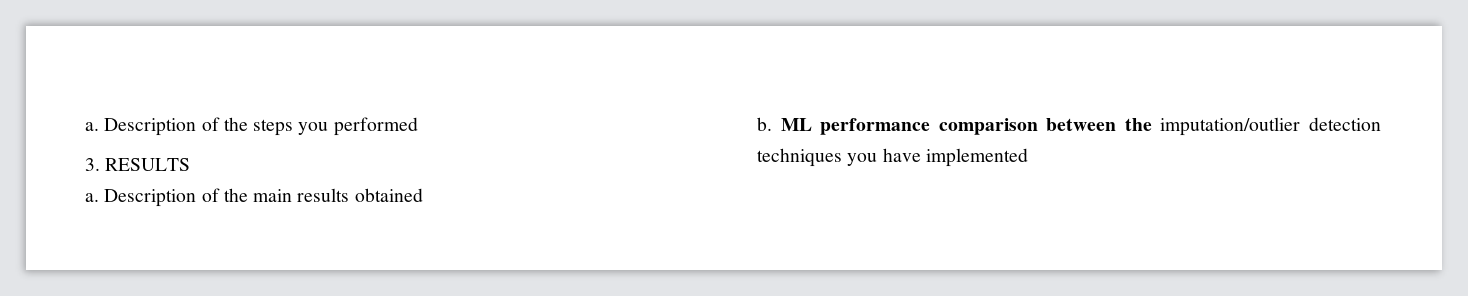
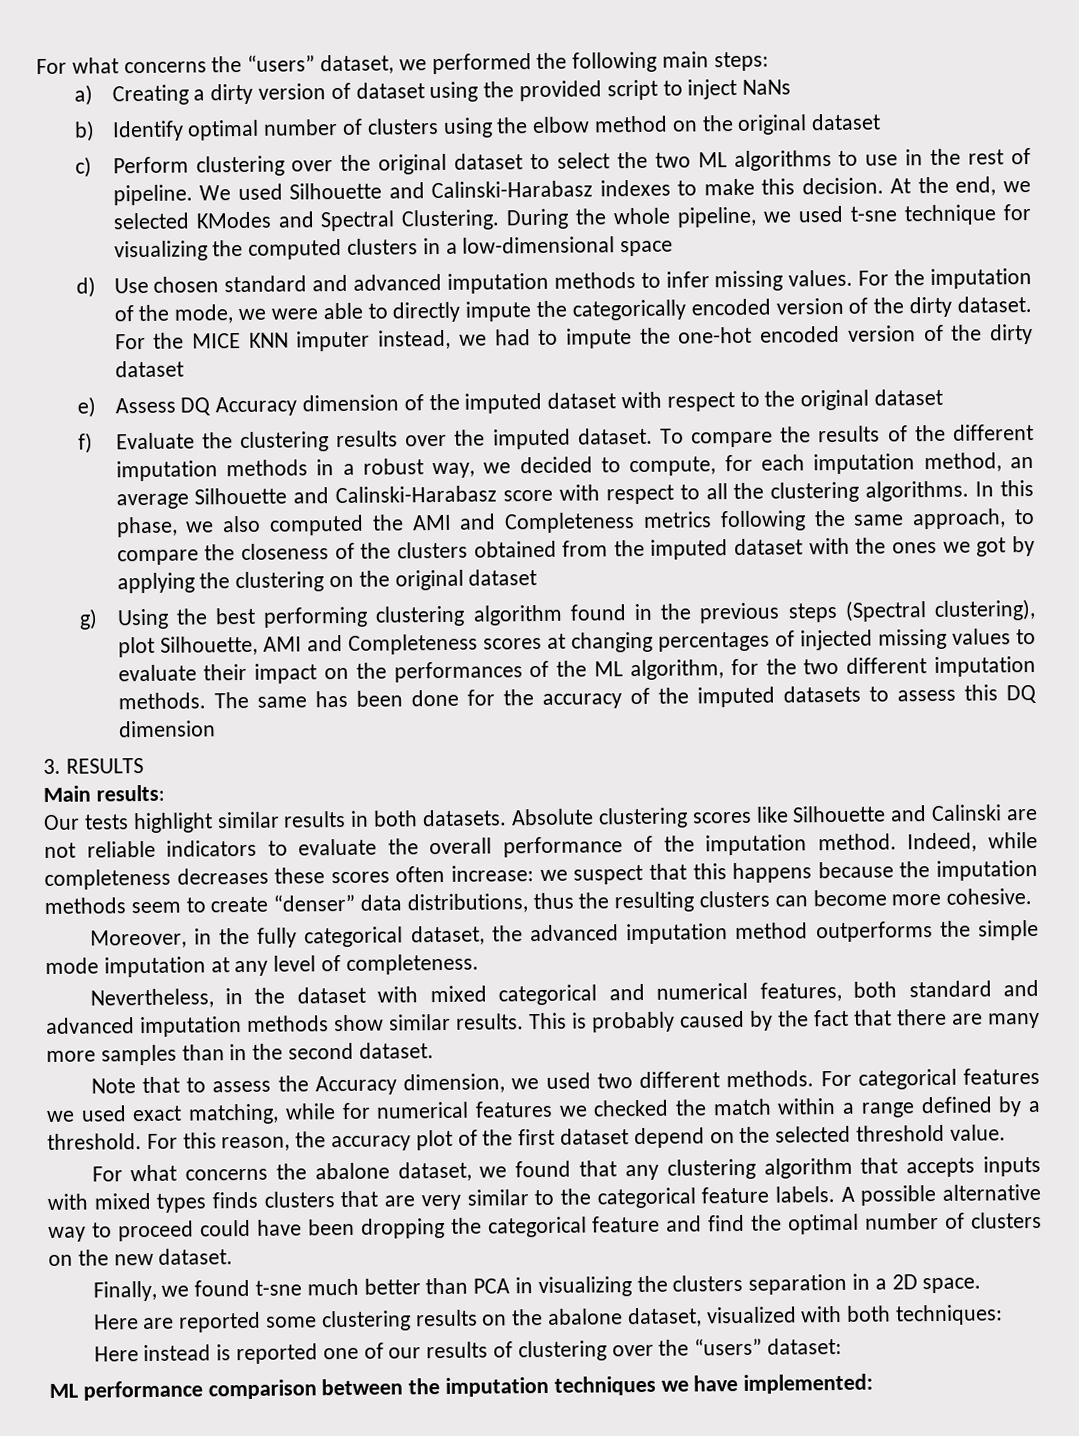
[85,117,418,136] [85,158,191,171] [85,188,423,207] [757,117,772,131] a. Description of the steps you performed // 3. RESULTS // a. Description of the main results obtained // b. -> [36,51,769,75] [73,78,792,106] [73,113,882,142] [74,148,1031,178] [112,176,1032,206] [112,203,1032,232] [113,236,674,262] [75,267,1032,298] [113,295,1032,324] [114,323,1033,352] [114,360,184,378] [76,388,944,418] [77,423,1034,454] [115,452,1034,482] [115,479,1035,510] [115,508,1035,538] [116,535,1035,566] [116,569,538,594] [78,598,1036,630] [117,628,1036,658] [117,655,1036,684] [117,684,1037,710] [118,720,216,738] [43,758,144,775] [43,784,165,803] [43,804,1038,834] [44,831,1038,859] [44,859,1039,891] [44,888,1033,915] [89,919,1039,949] [45,953,479,978] [89,979,1040,1009] [46,1008,1040,1038] [46,1042,434,1066] [90,1067,1041,1096] [46,1096,1042,1125] [47,1124,1006,1152] [91,1155,1041,1182] [47,1183,1041,1213] [48,1211,1042,1242] [48,1248,234,1266] [92,1273,982,1302] [93,1304,1004,1333] [93,1337,843,1365] For what concerns the “users” dataset, we performed the following main steps: // a) Creating a dirty version of dataset using the provided script to inject NaNs // b) Identify optimal number of clusters using the elbow method on the original dataset // c) Perform clustering over the original dataset to select the two ML algorithms to use in the rest of pipeline. We used Silhouette and Calinski-Harabasz indexes to make this decision. At the end, we selected KModes and Spectral Clustering. During the whole pipeline, we used t-sne technique for visualizing the computed clusters in a low-dimensional space // d) Use chosen standard and advanced imputation methods to infer missing values. For the imputation of the mode, we were able to directly impute the categorically encoded version of the dirty dataset. For the MICE KNN imputer instead, we had to impute the one-hot encoded version of the dirty dataset // e) Assess DQ Accuracy dimension of the imputed dataset with respect to the original dataset // f) Evaluate the clustering results over the imputed dataset. To compare the results of the different imputation methods in a robust way, we decided to compute, for each imputation method, an average Silhouette and Calinski-Harabasz score with respect to all the clustering algorithms. In this phase, we also computed the AMI and Completeness metrics following the same approach, to compare the closeness of the clusters obtained from the imputed dataset with the ones we got by applying the clustering on the original dataset // g) Using the best performing clustering algorithm found in the previous steps (Spectral clustering), plot Silhouette, AMI and Completeness scores at changing percentages of injected missing values to evaluate their impact on the performances of the ML algorithm, for the two different imputation methods. The same has been done for the accuracy of the imputed datasets to assess this DQ dimension // 3. RESULTS // Main results: // Our tests highlight similar results in both datasets. Absolute clustering scores like Silhouette and Calinski are not reliable indicators to evaluate the overall performance of the imputation method. Indeed, while completeness decreases these scores often increase: we suspect that this happens because the imputation methods seem to create “denser” data distributions, thus the resulting clusters can become more cohesive. // Moreover, in the fully categorical dataset, the advanced imputation method outperforms the simple mode imputation at any level of completeness. // Nevertheless, in the dataset with mixed categorical and numerical features, both standard and advanced imputation methods show similar results. This is probably caused by the fact that there are many more samples than in the second dataset. // Note that to assess the Accuracy dimension, we used two different methods. For categorical features we used exact matching, while for numerical features we checked the match within a range defined by a threshold. For this reason, the accuracy plot of the first dataset depend on the selected threshold value. // For what concerns the abalone dataset, we found that any clustering algorithm that accepts inputs with mixed types finds clusters that are very similar to the categorical feature labels. A possible alternative way to proceed could have been dropping the categorical feature and find the optimal number of clusters on the new dataset. // Finally, we found t-sne much better than PCA in visualizing the clusters separation in a 2D space. // Here are reported some clustering results on the abalone dataset, visualized with both techniques: // Here instead is reported one of our results of clustering over the “users” dataset: //
[1160,117,1381,136] [757,148,1028,167] imputation/outlier detection techniques you have implemented -> [445,1373,874,1397] imputation techniques we have implemented:

